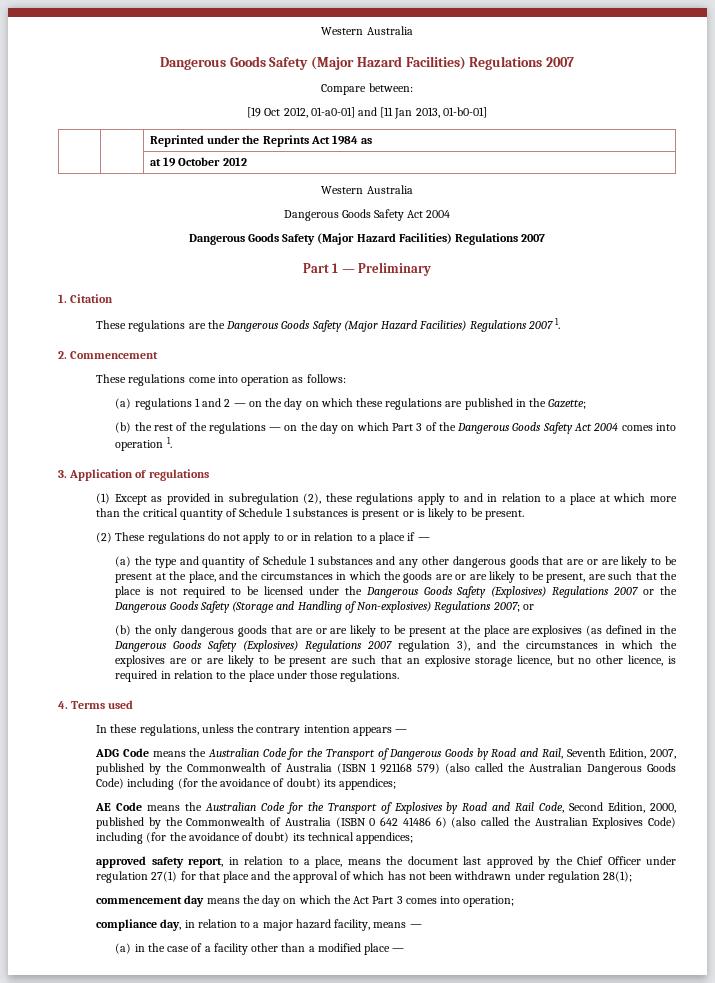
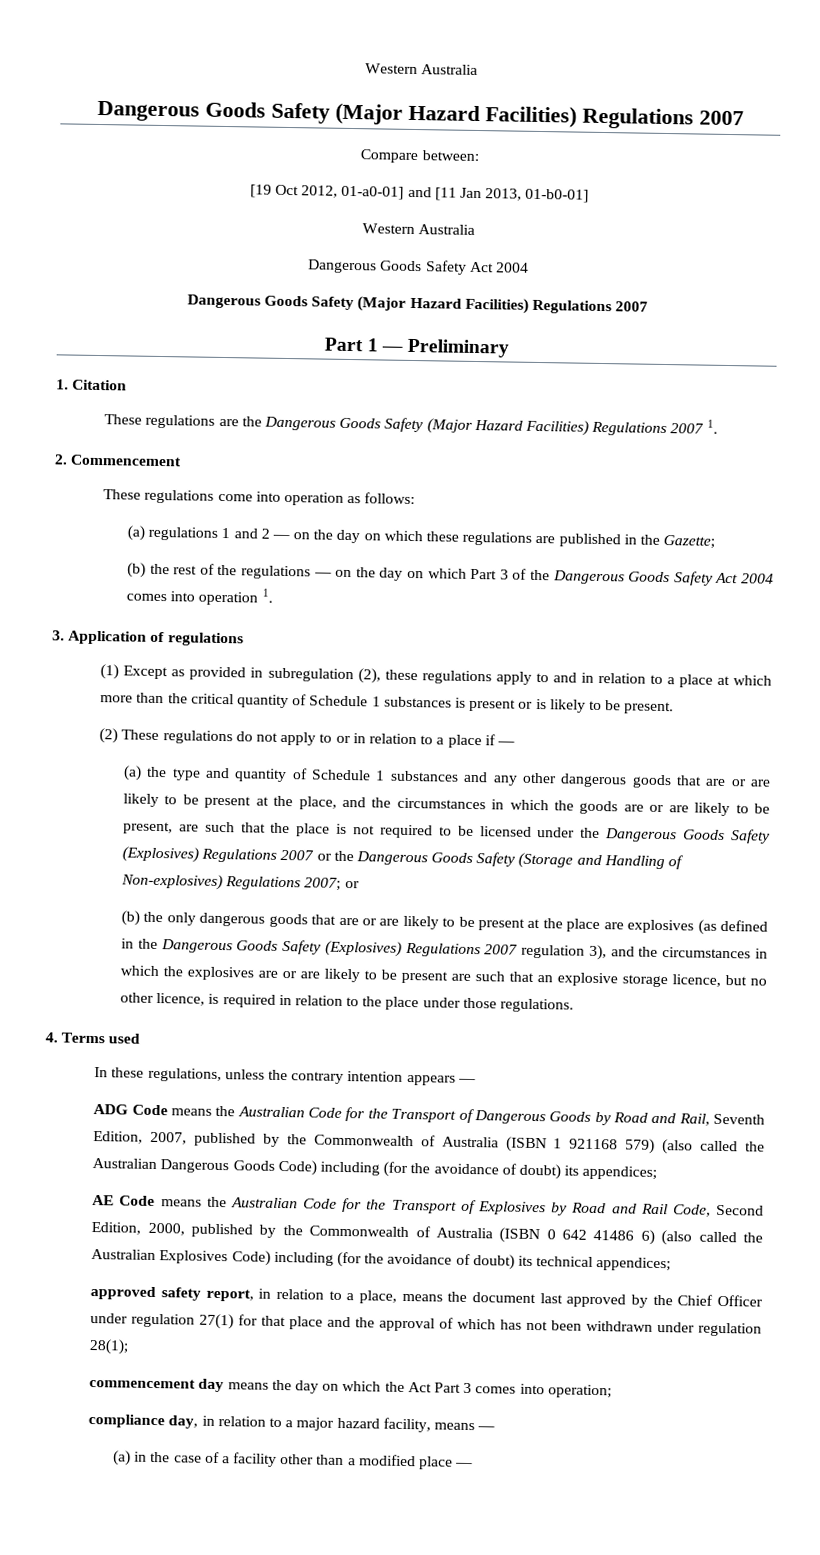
[149,135,373,147] [149,157,247,167] // | | Reprinted under the Reprints Act 1984 as // | | at 19 October 2012 -> (590, 195) none

